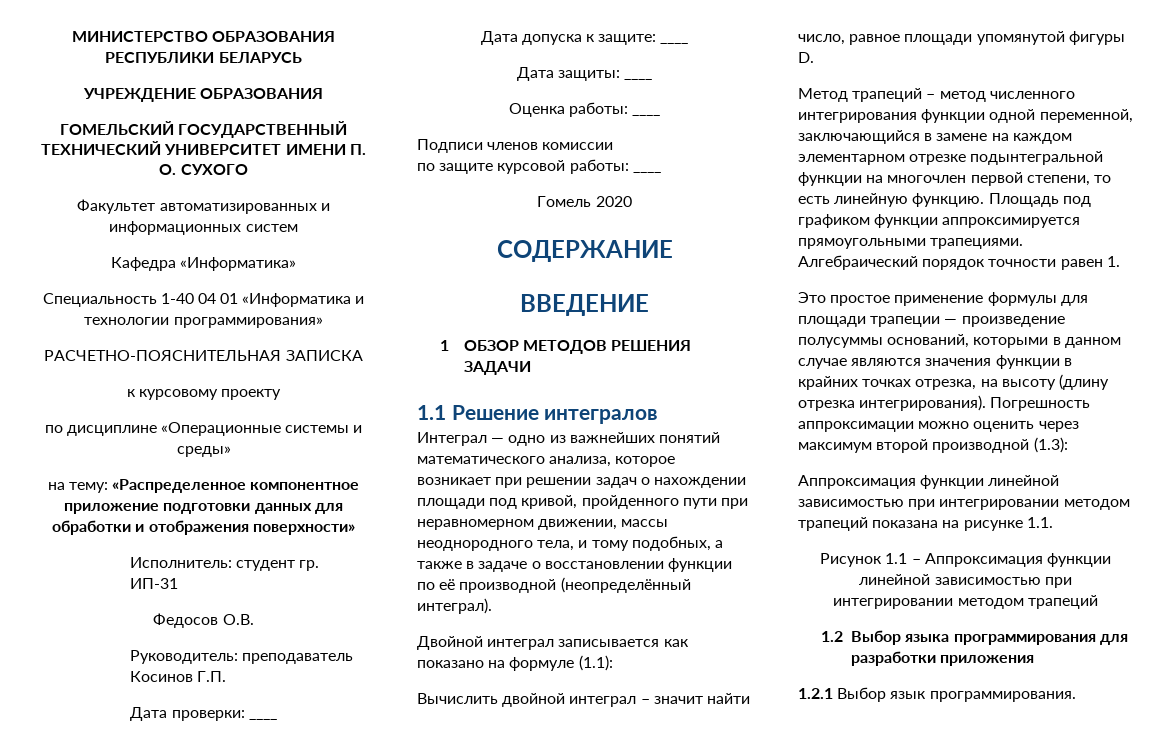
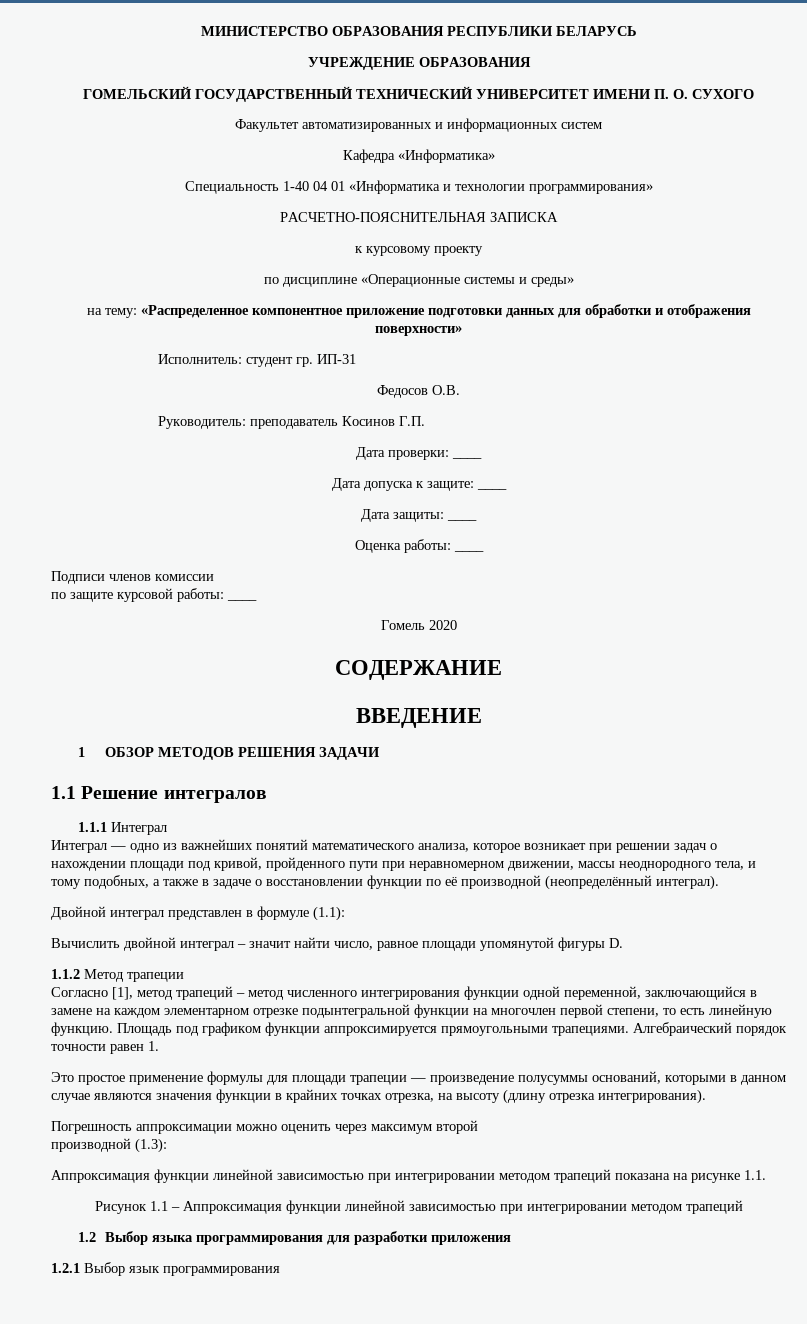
(659, 416) none -> [77,822,167,835] // 1.1.1 Интеграл
[558,639,689,647] [417,660,506,668] записывается как показано на -> [168,910,253,920] представлен в
[798,88,848,102] Метод -> [51,969,184,982] [51,987,173,1000] 1.1.2 Метод трапеции // Согласно [1], метод
(987, 403) none -> (706, 1096) //
(929, 446) none -> (478, 1127) //
[929,691,1076,702] программирования. -> [163,1266,280,1276] программирования

